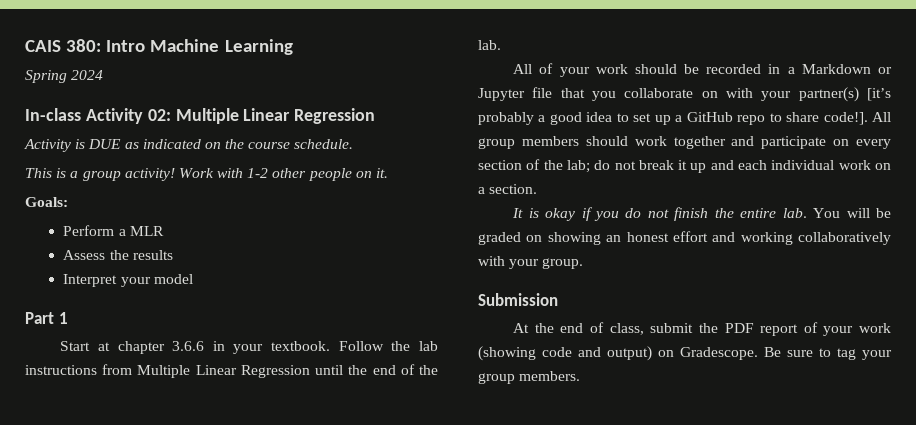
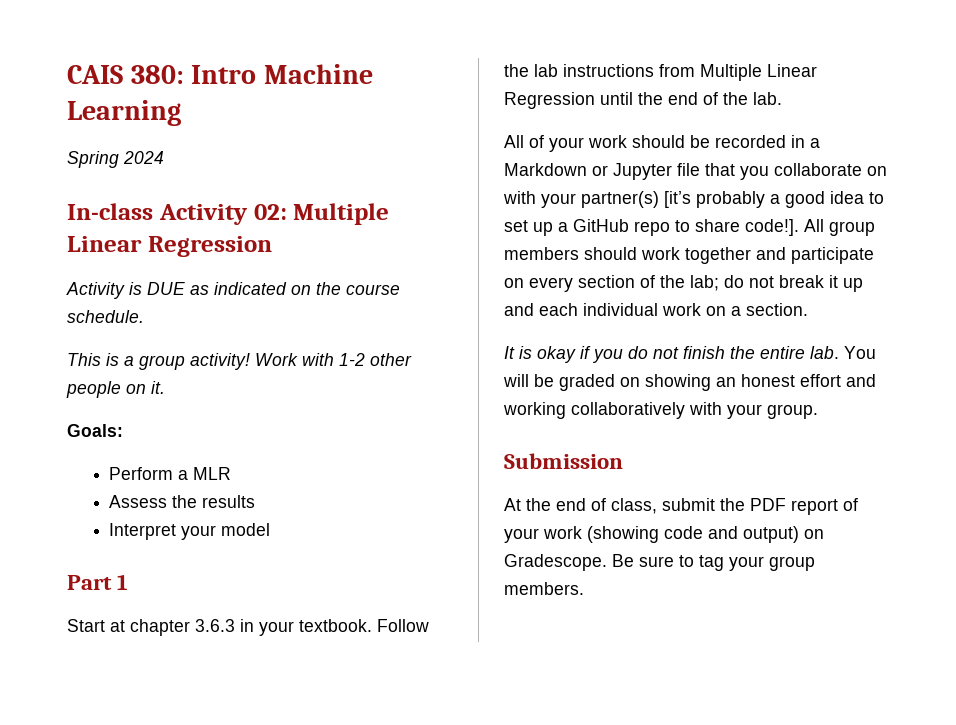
[172,341,205,351] 3.6.6 -> [195,619,235,632] 3.6.3

